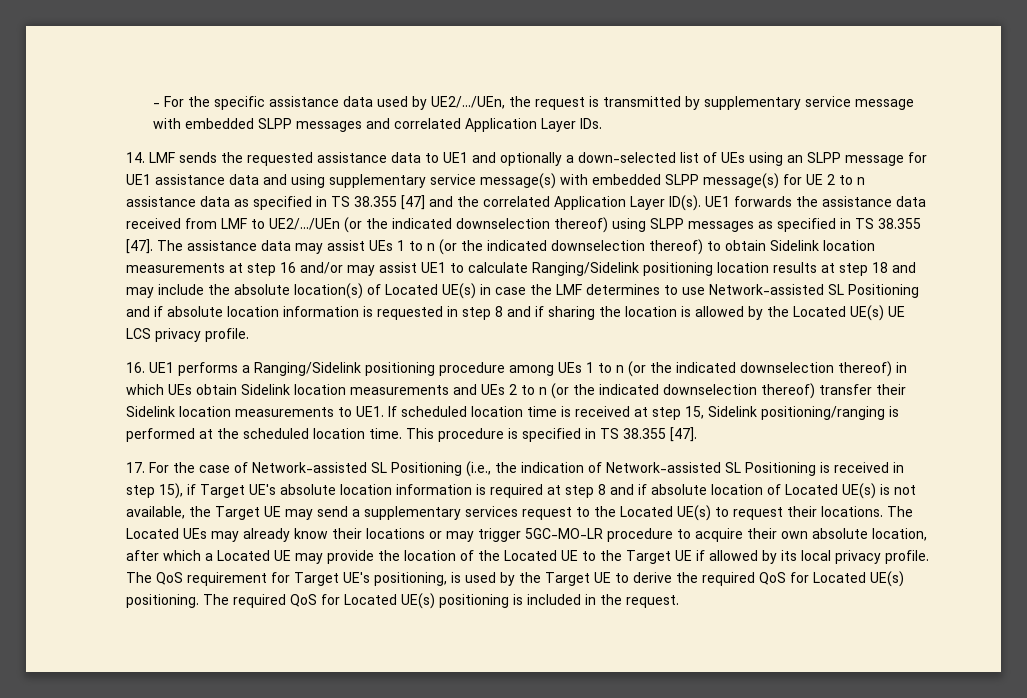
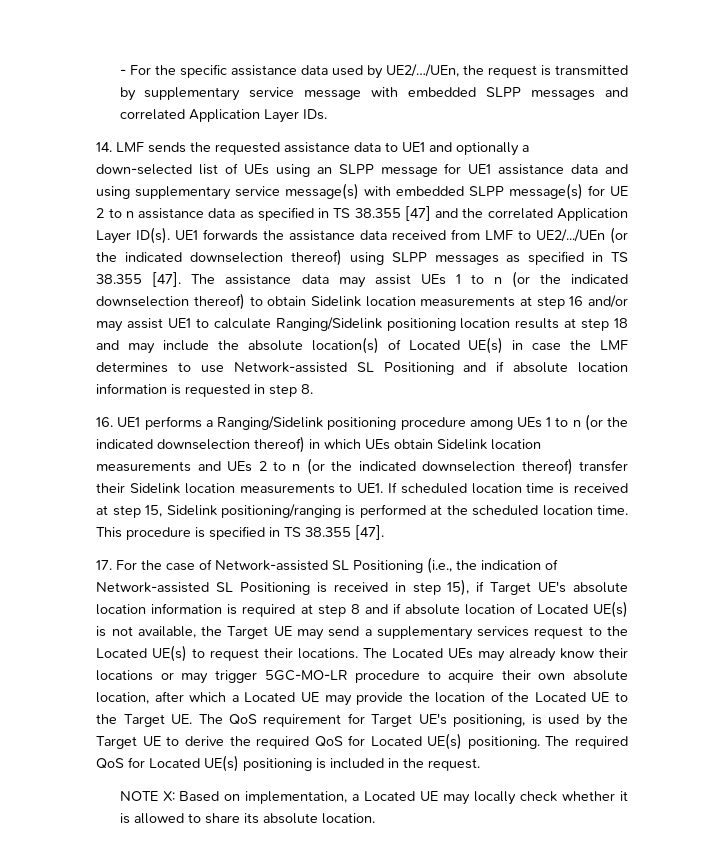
[494,305,905,321] [125,328,249,342] 8 and if sharing the location is allowed by the Located UE(s) UE LCS privacy profile. -> [301,384,314,394] 8.
[674,550,929,564] UE if allowed by its local privacy profile. -> [171,714,193,724] UE.
(679, 601) none -> [119,791,628,805] [119,813,375,824] // NOTE X: Based on implementation, a Located UE may locally check whether it is allowed to share its absolute location.

